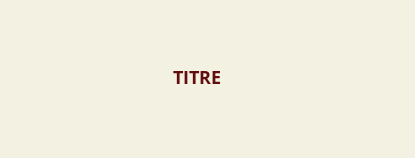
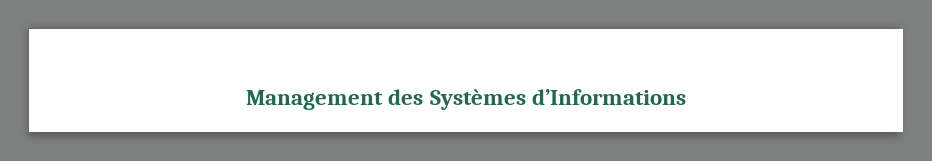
[173,71,221,84] TITRE -> [246,89,686,110] Management des Systèmes d’Informations

